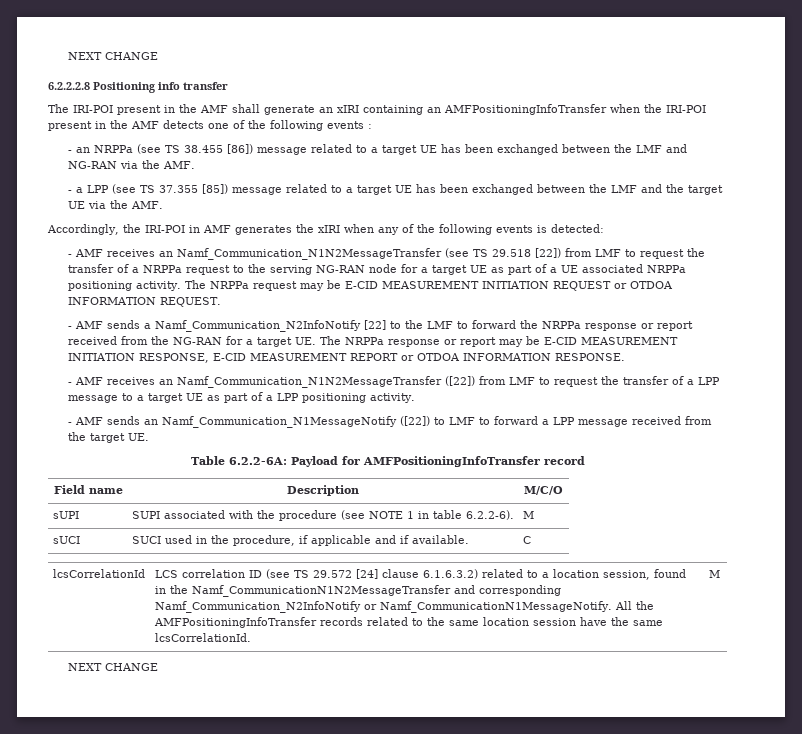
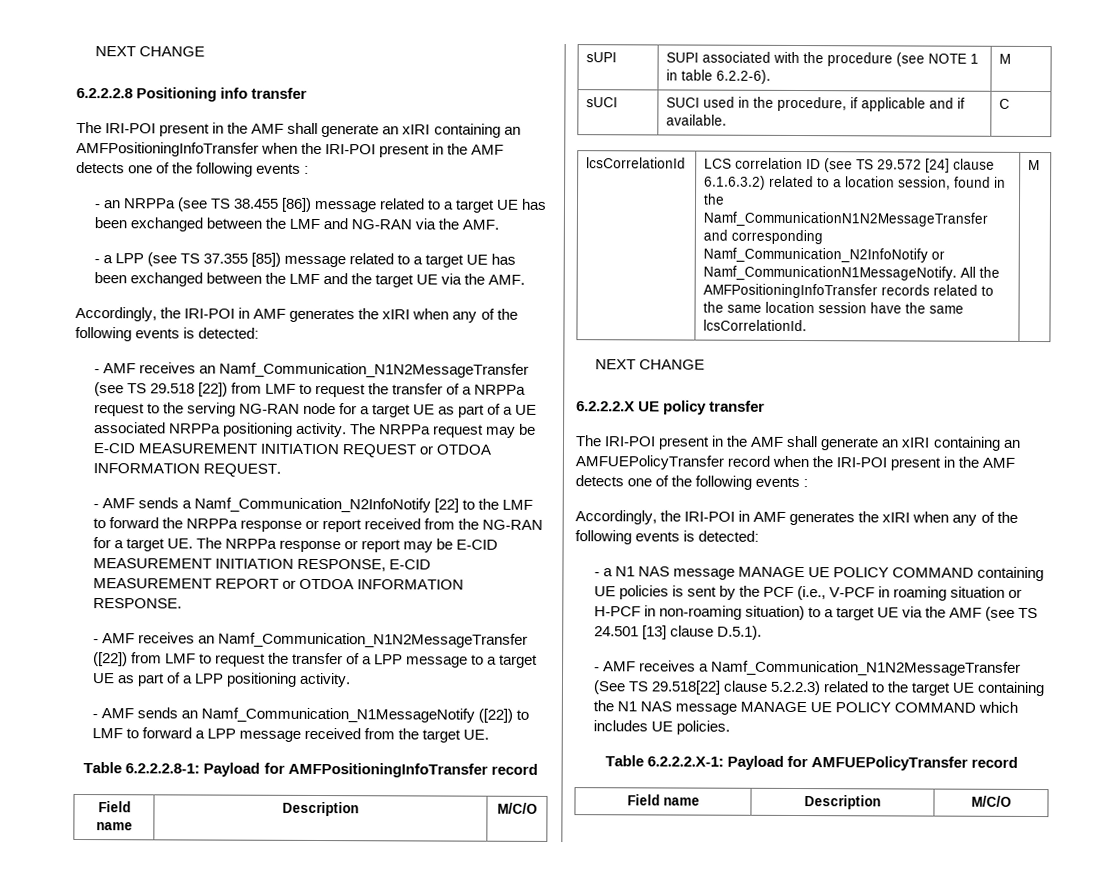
[228,457,287,465] 6.2.2-6A: -> [125,763,201,774] 6.2.2.2.8-1:
(158, 667) none -> [576,400,766,415] [575,435,1021,451] [575,455,1016,471] [575,475,809,490] [575,510,1018,526] [575,530,760,545] [593,566,1045,582] [593,585,1023,601] [593,605,1039,621] [593,625,762,640] [593,660,1021,676] [592,680,1046,697] [592,700,1019,715] [592,720,730,735] [604,755,1019,771] [626,794,700,806] [804,795,881,810] [970,795,1012,807] // 6.2.2.2.X UE policy transfer // The IRI-POI present in the AMF shall generate an xIRI containing an AMFUEPolicyTransfer record when the IRI-POI present in the AMF detects one of the following events : // Accordingly, the IRI-POI in AMF generates the xIRI when any of the following events is detected: // - a N1 NAS message MANAGE UE POLICY COMMAND containing UE policies is sent by the PCF (i.e., V-PCF in roaming situation or H-PCF in non-roaming situation) to a target UE via the AMF (see TS 24.501 [13] clause D.5.1). // - AMF receives a Namf_Communication_N1N2MessageTransfer (See TS 29.518[22] clause 5.2.2.3) related to the target UE containing the N1 NAS message MANAGE UE POLICY COMMAND which includes UE policies. // Table 6.2.2.2.X-1: Payload for AMFUEPolicyTransfer record // Field name | Description | M/C/O

